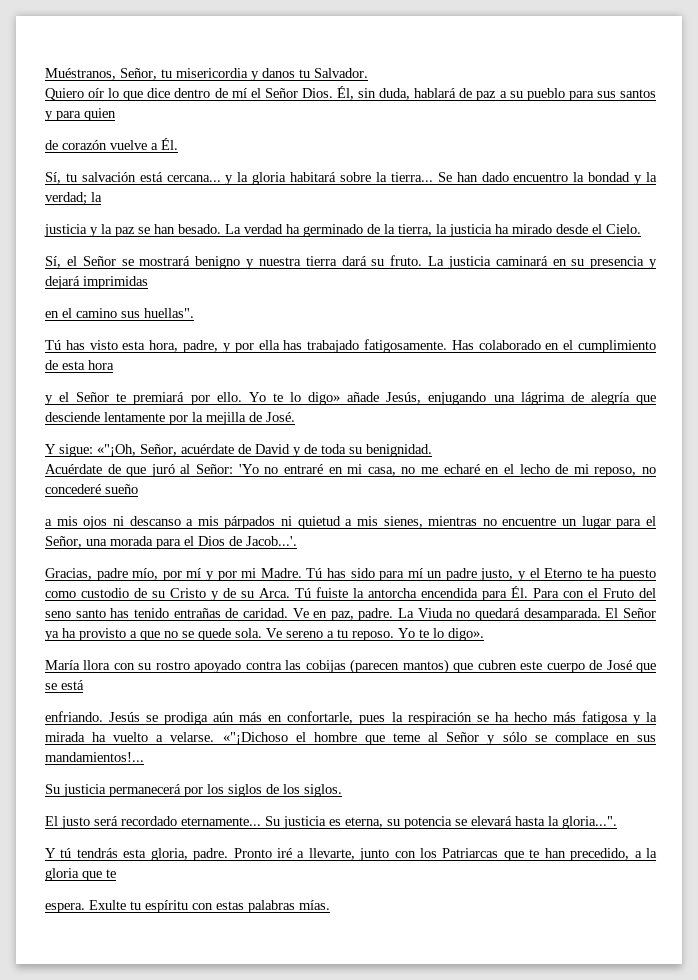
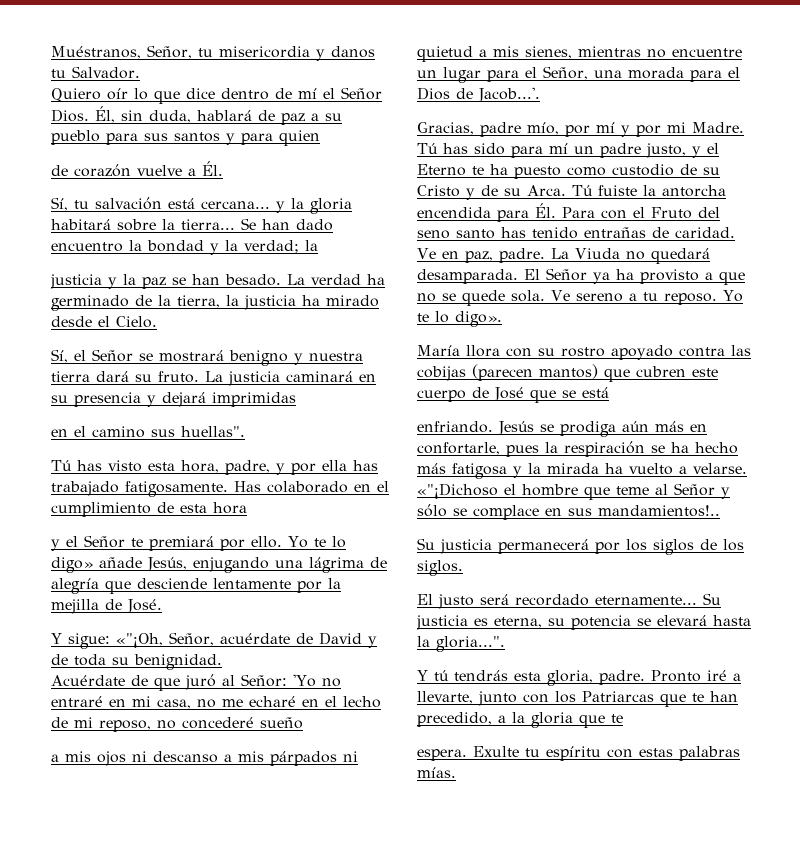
[45,752,144,762] mandamientos!... -> [598,505,720,517] mandamientos!..

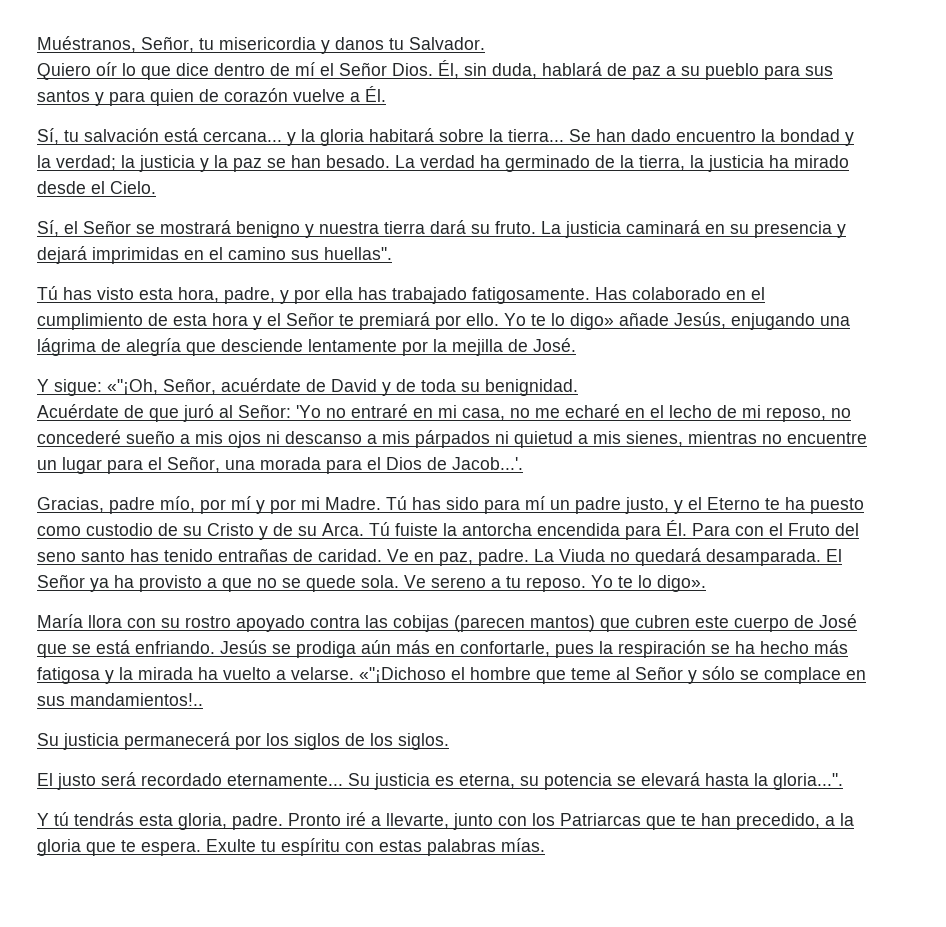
(320, 138) // -> (194, 97) none
(318, 245) // -> (135, 161) none
(296, 399) // -> (179, 255) none
(247, 508) // -> (248, 319) none
(303, 723) // -> (175, 437) none
(609, 392) // -> (130, 647) none
(623, 718) // -> (136, 846) none

